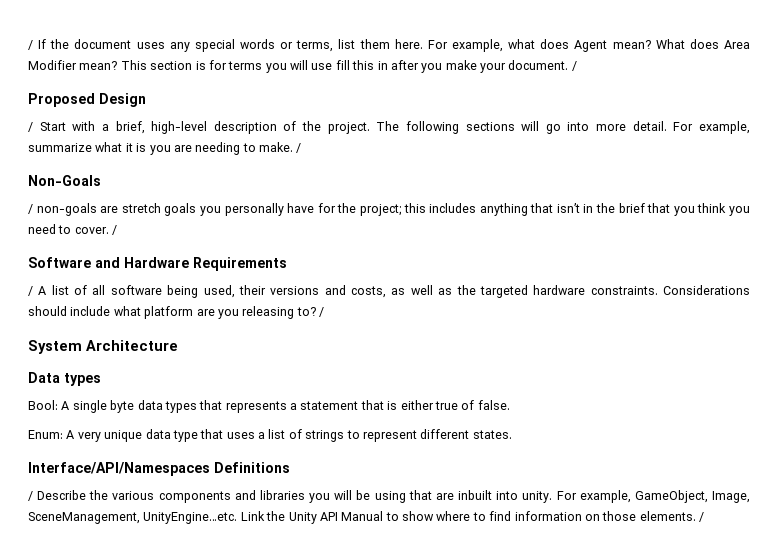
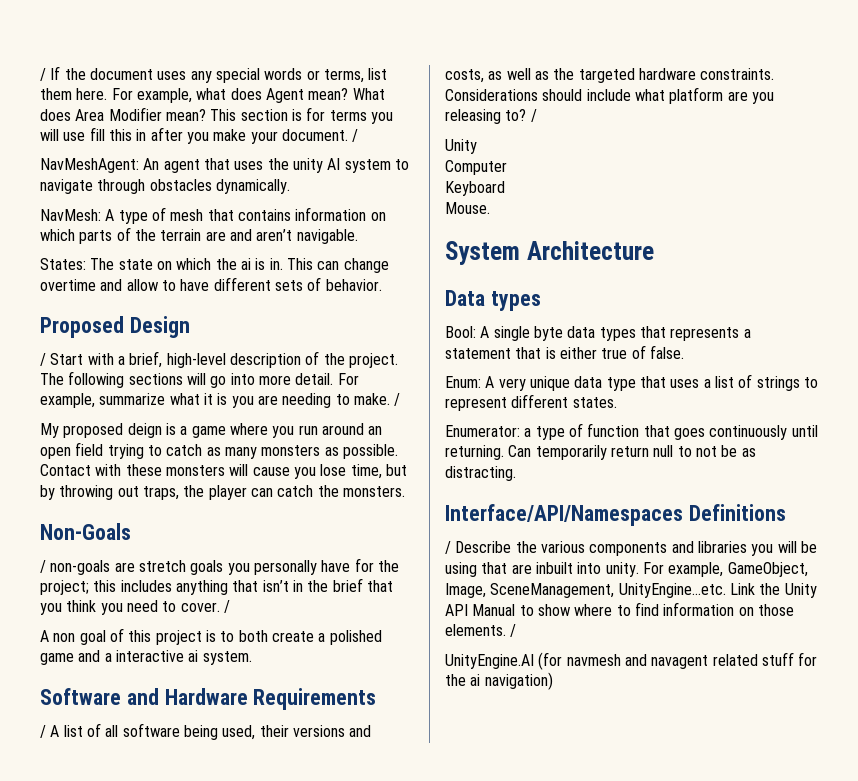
(577, 66) none -> [40,158,409,173] [40,179,290,194] [40,207,386,224] [40,227,358,244] [40,258,389,273] [40,277,382,291] // NavMeshAgent: An agent that uses the unity AI system to navigate through obstacles dynamically. // NavMesh: A type of mesh that contains information on which parts of the terrain are and aren’t navigable. // States: The state on which the ai is in. This can change overtime and allow to have different sets of behavior.
(302, 148) none -> [40,423,383,438] [40,442,398,459] [40,464,407,479] [40,485,405,500] // My proposed deign is a game where you run around an open field trying to catch as many monsters as possible. Contact with these monsters will cause you lose time, but by throwing out traps, the player can catch the monsters.
(118, 230) none -> [40,628,382,645] [40,650,252,665] // A non goal of this project is to both create a polished game and a interactive ai system.
(324, 312) none -> [445,139,477,154] [445,160,507,175] [445,181,505,196] [445,202,490,214] // Unity // Computer // Keyboard // Mouse.
(512, 434) none -> [445,423,818,440] [445,445,756,460] [445,466,516,481] // Enumerator: a type of function that goes continuously until returning. Can temporarily return null to not be as distracting.
(704, 517) none -> [445,652,818,670] [445,672,553,690] // UnityEngine.AI (for navmesh and navagent related stuff for the ai navigation)

